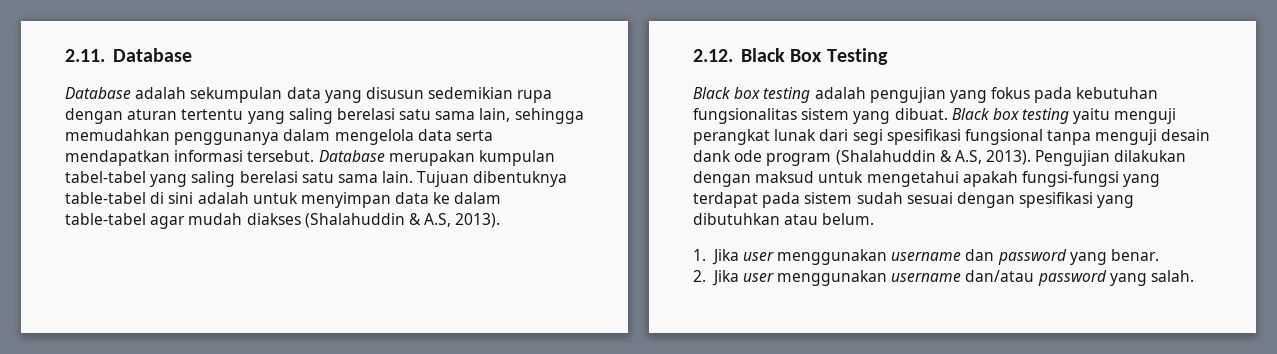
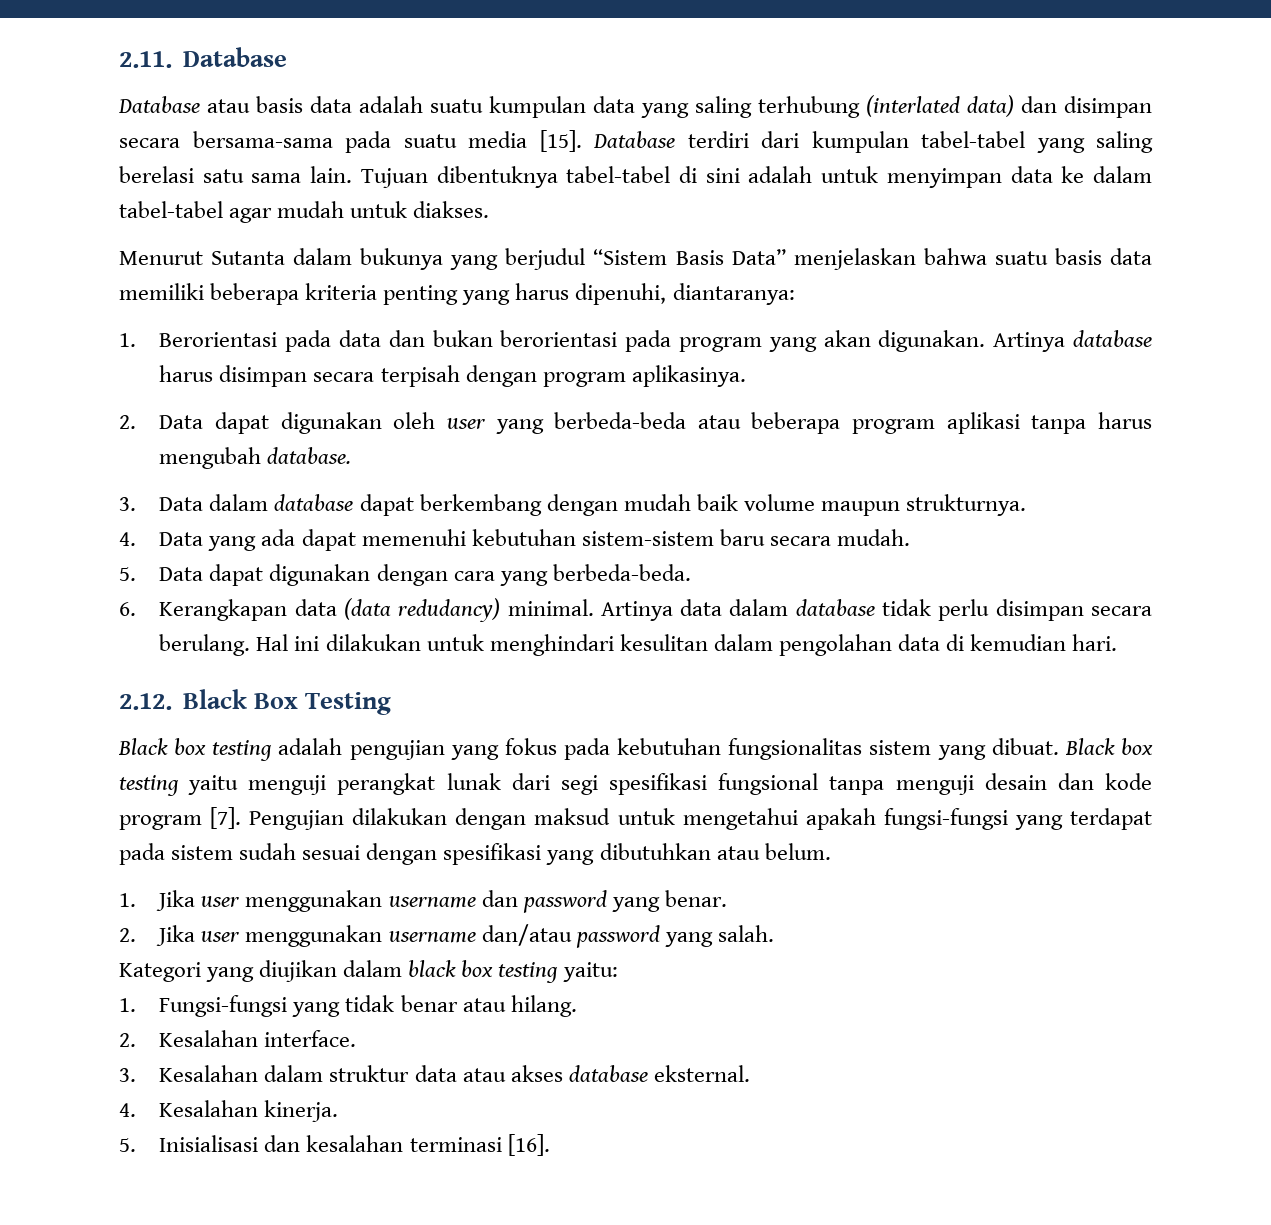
[135,87,553,103] [65,108,584,124] [65,129,493,145] [65,150,475,166] adalah sekumpulan data yang disusun sedemikian rupa dengan aturan tertentu yang saling berelasi satu sama lain, sehingga memudahkan penggunanya dalam mengelola data serta mendapatkan informasi tersebut. Database merupakan -> [207,95,1152,118] [119,130,799,153] atau basis data adalah suatu kumpulan data yang saling terhubung (interlated data) dan disimpan secara bersama-sama pada suatu media [15]. Database terdiri dari
[65,192,146,204] table-tabel -> [566,166,671,183] tabel-tabel
[65,213,146,225] table-tabel -> [119,201,223,218] tabel-tabel
[246,213,501,228] diakses (Shalahuddin & A.S, 2013). -> [350,201,490,218] [119,248,1153,270] [119,283,795,305] [119,330,1152,352] [159,365,746,387] [119,412,1152,434] [159,447,352,469] [119,494,1027,516] [119,529,911,551] [119,564,691,586] [119,598,1152,622] [159,634,1118,656] untuk diakses. // Menurut Sutanta dalam bukunya yang berjudul “Sistem Basis Data” menjelaskan bahwa suatu basis data memiliki beberapa kriteria penting yang harus dipenuhi, diantaranya: // 1. Berorientasi pada data dan bukan berorientasi pada program yang akan digunakan. Artinya database harus disimpan secara terpisah dengan program aplikasinya. // 2. Data dapat digunakan oleh user yang berbeda-beda atau beberapa program aplikasi tanpa harus mengubah database. // 3. Data dalam database dapat berkembang dengan mudah baik volume maupun strukturnya. // 4. Data yang ada dapat memenuhi kebutuhan sistem-sistem baru secara mudah. // 5. Data dapat digunakan dengan cara yang berbeda-beda. // 6. Kerangkapan data (data redudancy) minimal. Artinya data dalam database tidak perlu disimpan secara berulang. Hal ini dilakukan untuk menghindari kesulitan dalam pengolahan data di kemudian hari.
[693,150,1032,166] dank ode program (Shalahuddin & A.S, 2013). -> [1057,773,1152,790] [119,807,242,830] dan kode program [7].
(1195, 276) none -> [119,960,618,983] [119,995,577,1017] [119,1030,357,1047] [119,1065,750,1082] [119,1100,339,1122] [119,1134,550,1156] // Kategori yang diujikan dalam black box testing yaitu: // 1. Fungsi-fungsi yang tidak benar atau hilang. // 2. Kesalahan interface. // 3. Kesalahan dalam struktur data atau akses database eksternal. // 4. Kesalahan kinerja. // 5. Inisialisasi dan kesalahan terminasi [16].

